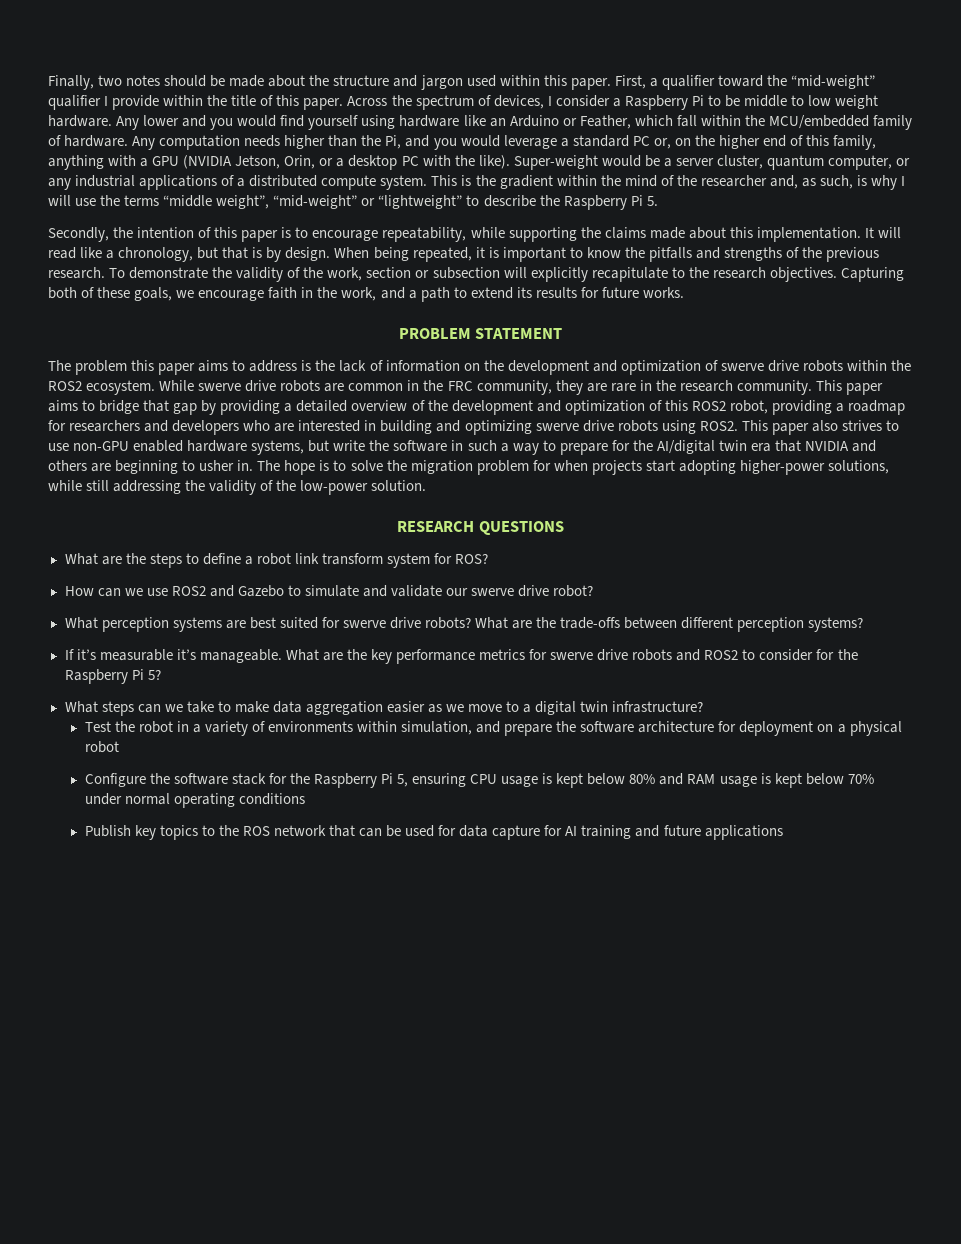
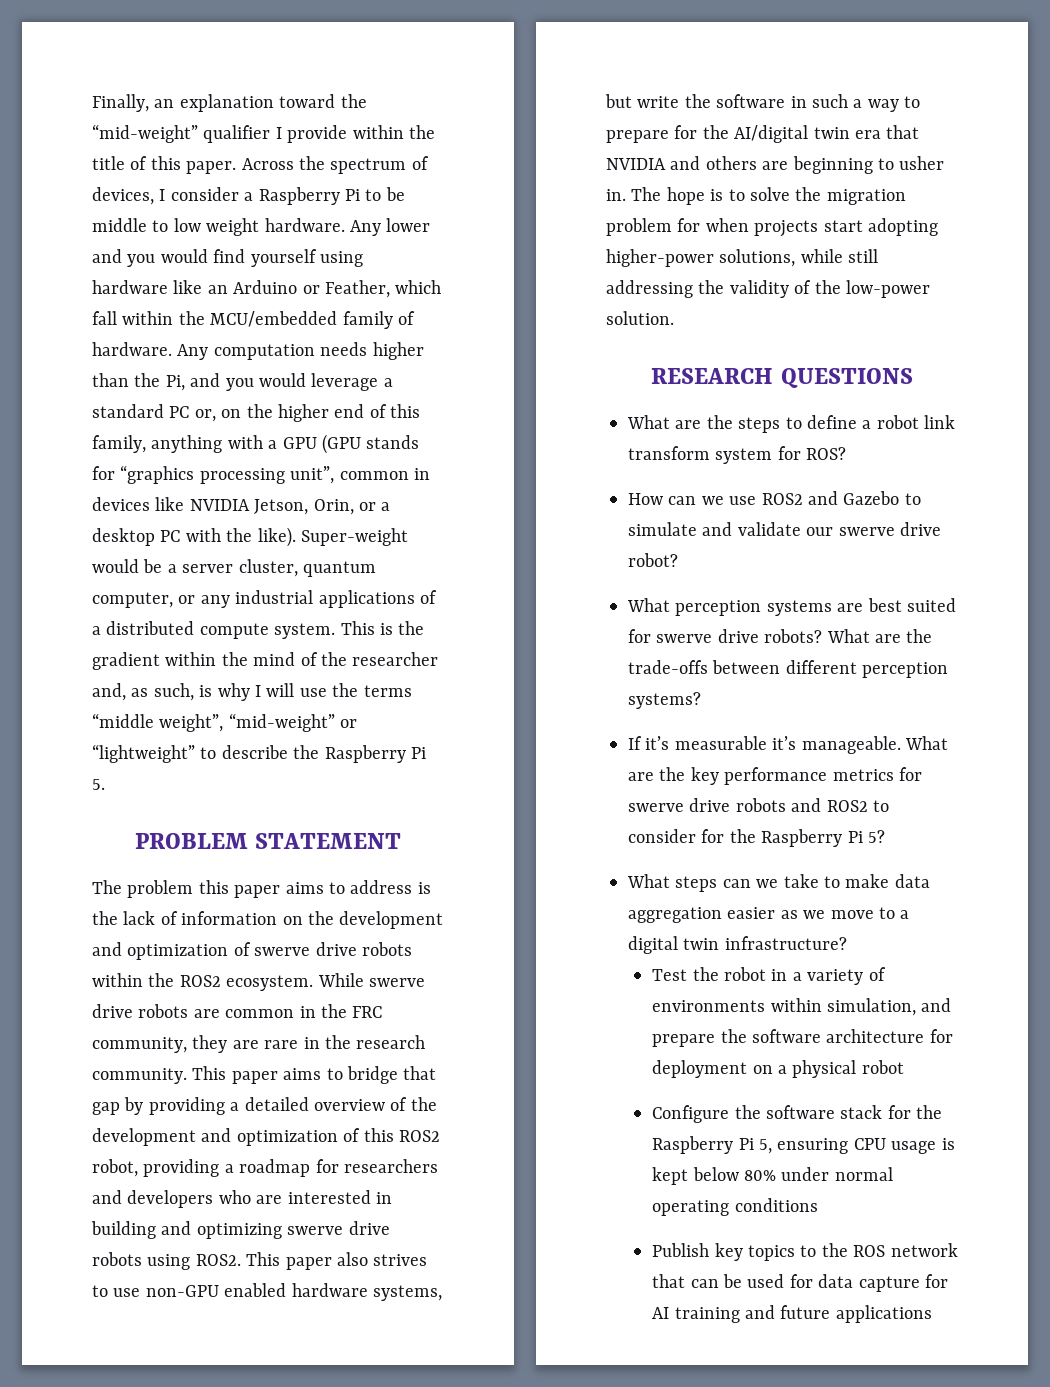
[98,75,715,90] two notes should be made about the structure and jargon used within this paper. First, a qualifier -> [154,94,274,112] an explanation
[183,155,233,169] (NVIDIA -> [322,434,420,454] [92,465,430,484] [92,497,250,511] (GPU stands for “graphics processing unit”, common in devices like NVIDIA
[48,227,901,242] [48,247,880,262] [48,267,904,282] [48,287,684,302] // Secondly, the intention of this paper is to encourage repeatability, while supporting the claims made about this implementation. It will read like a chronology, but that is by design. When being repeated, it is important to know the pitfalls and strengths of the previous research. To demonstrate the validity of the work, section or subsection will explicitly recapitulate to the research objectives. Capturing both of these goals, we encourage faith in the work, and a path to extend its results for future works. -> (105, 784) none
[659,773,874,788] and RAM usage is kept below 70% -> (777, 1175) none

